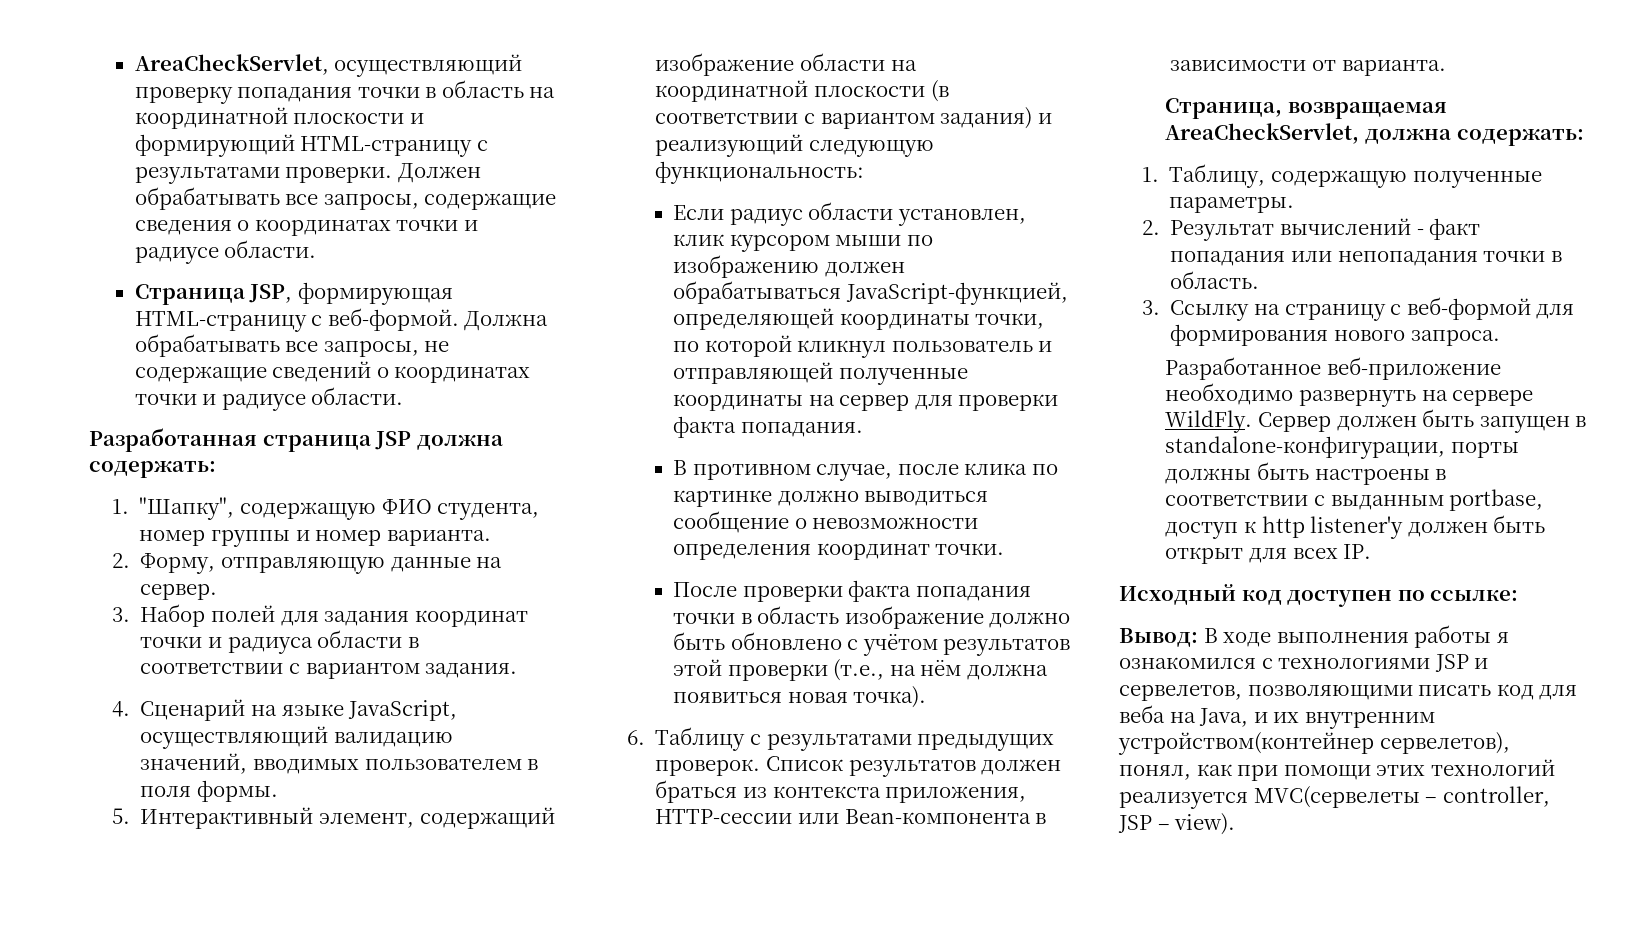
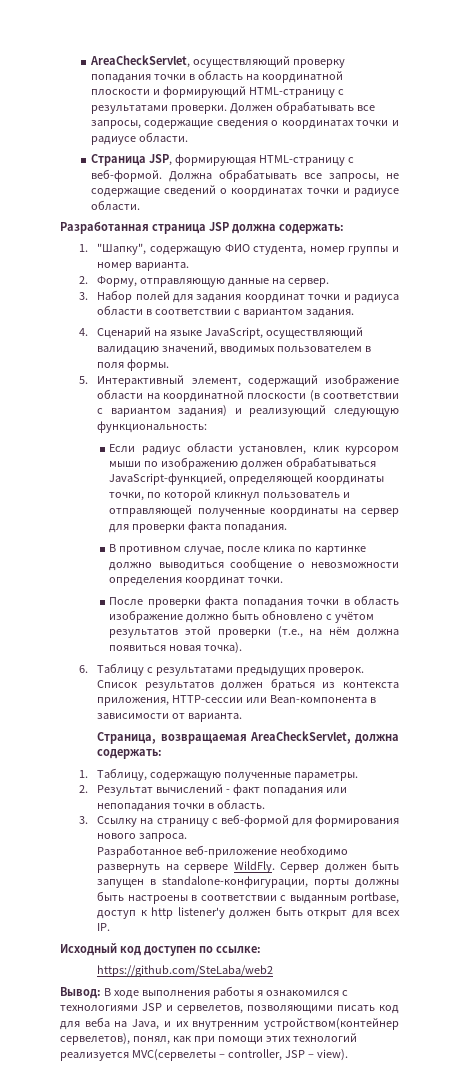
(1519, 595) none -> [97,965,274,977] // https://github.com/SteLaba/web2

